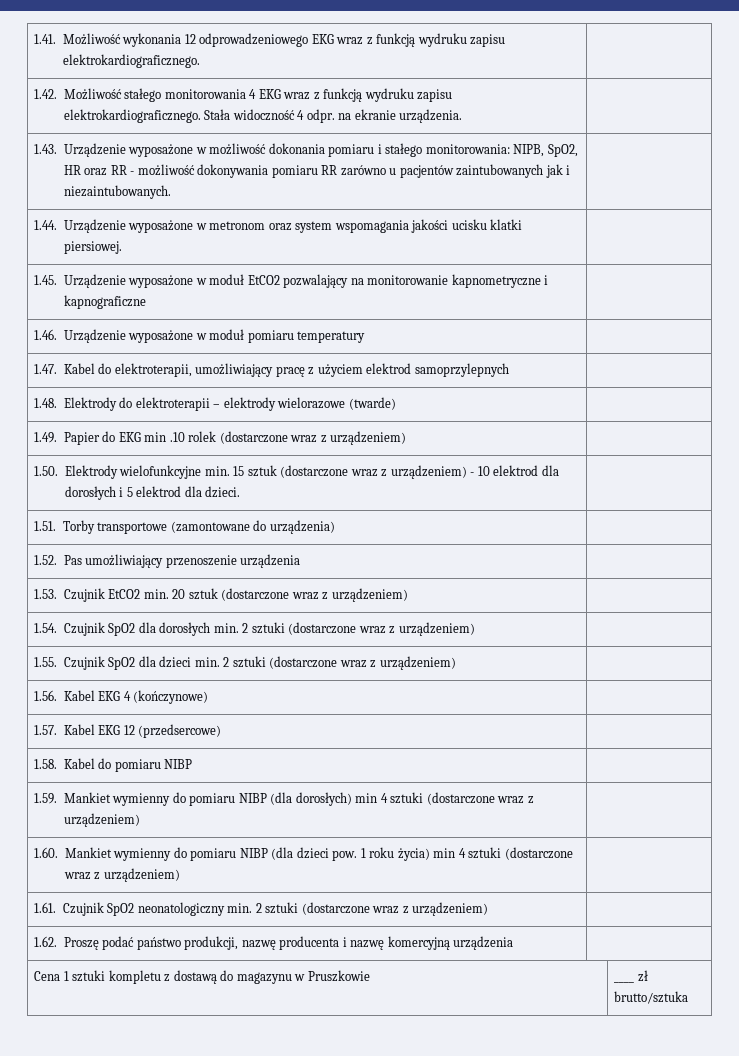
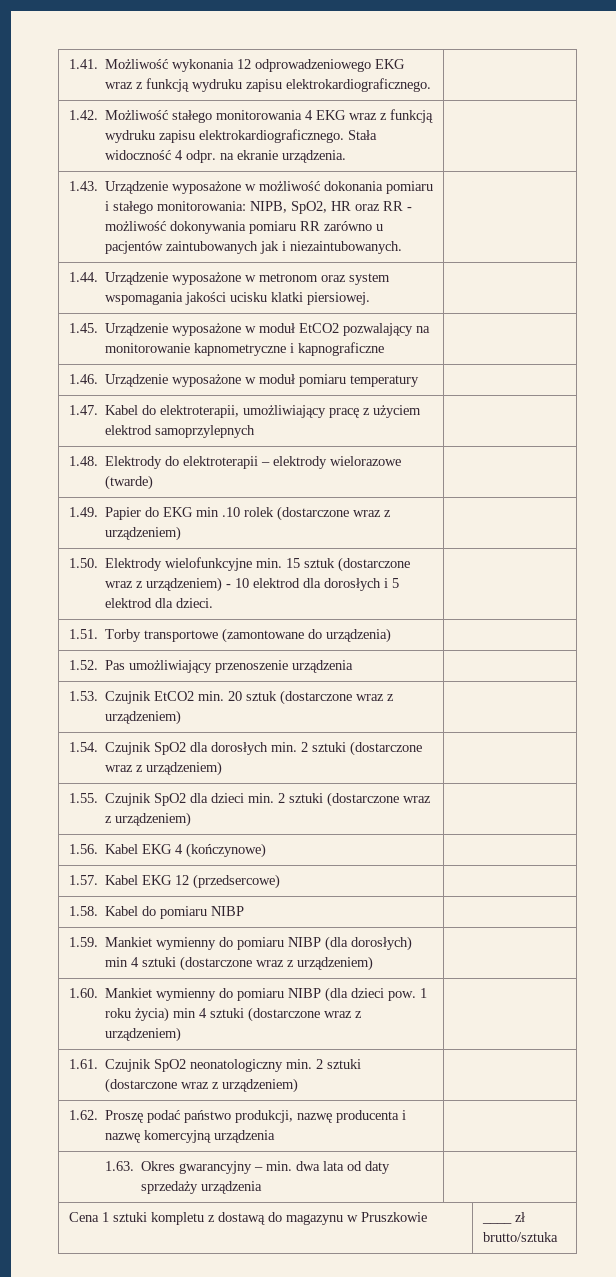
(514, 943) none -> [105,1161,391,1174] [141,1181,263,1194] // 1.63. Okres gwarancyjny – min. dwa lata od daty sprzedaży urządzenia |

